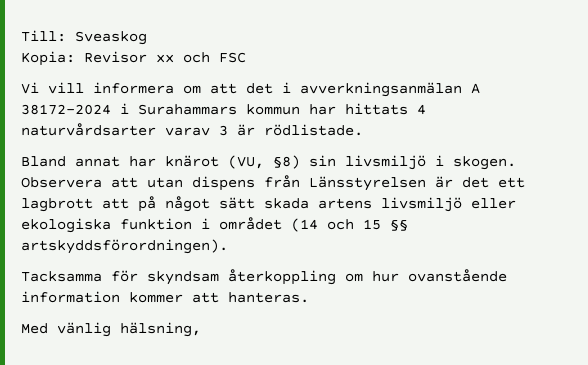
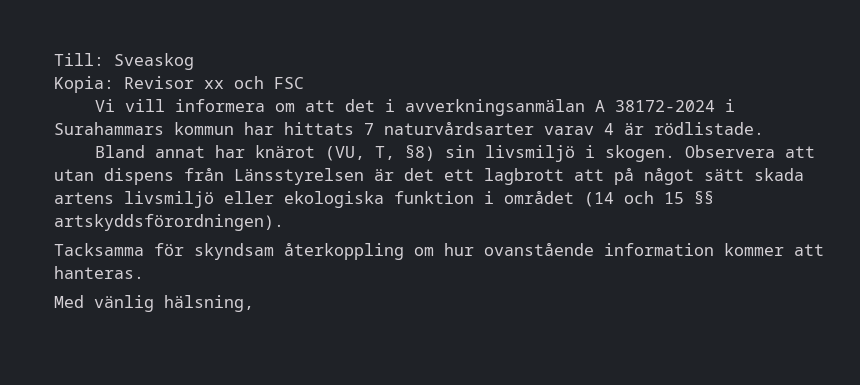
[417,104,426,115] 4 -> [364,123,374,135] 7
[219,125,228,136] 3 -> [604,123,614,135] 4
(264, 162) none -> [374,146,395,160] T,

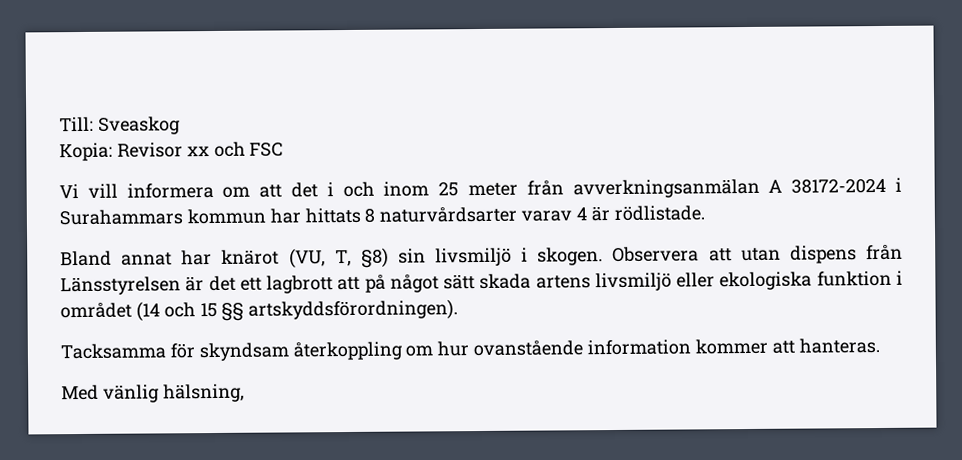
(395, 105) none -> [342,179,564,198] och inom 25 meter från
[364,123,374,135] 7 -> [364,208,376,223] 8

